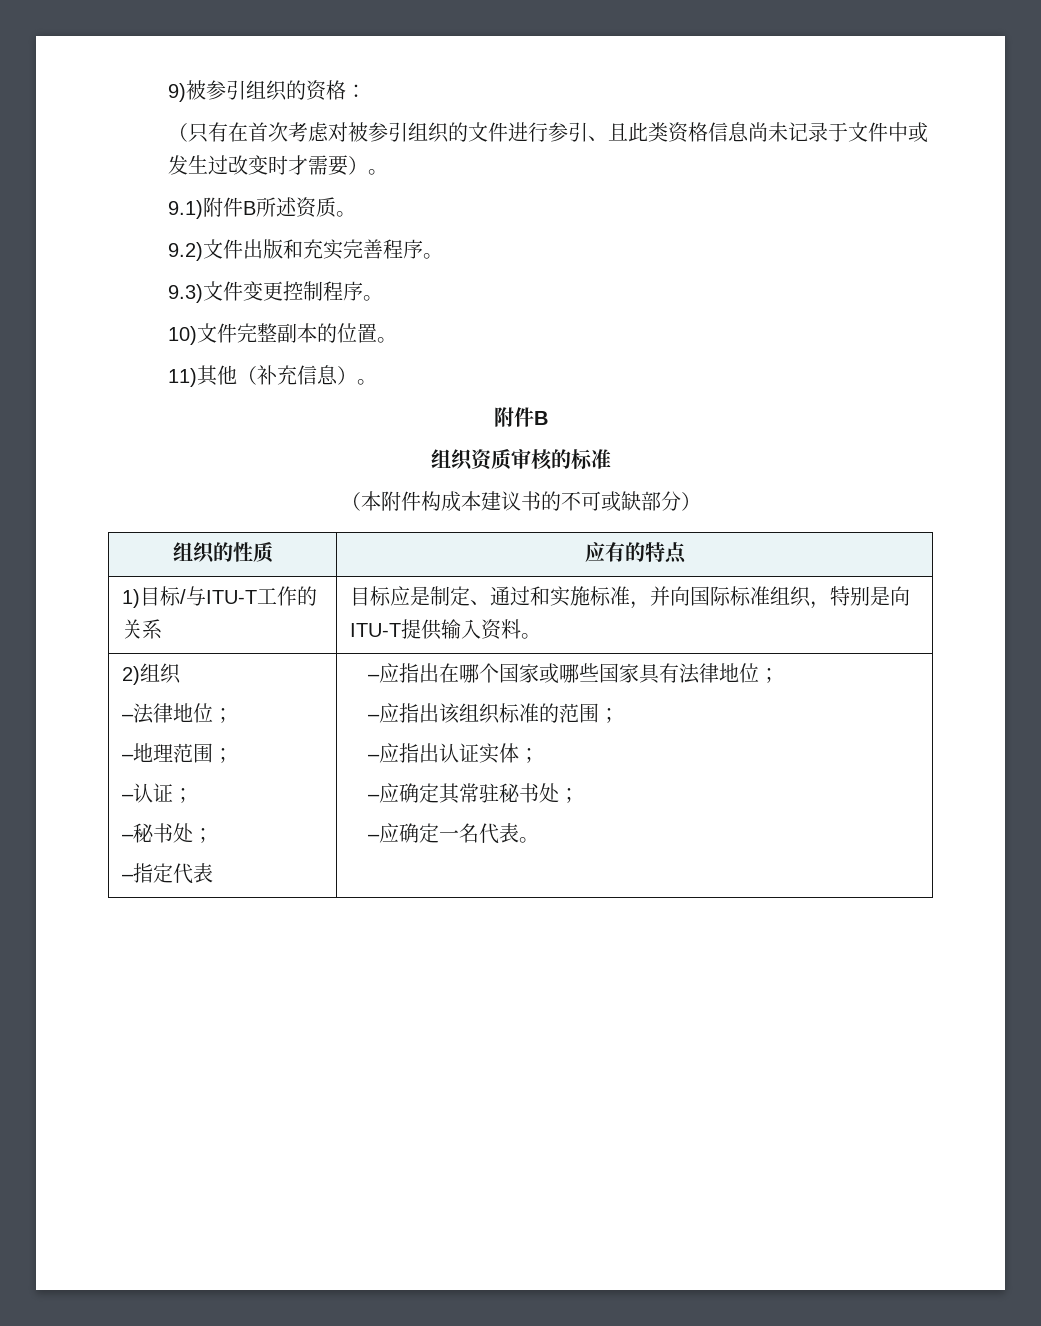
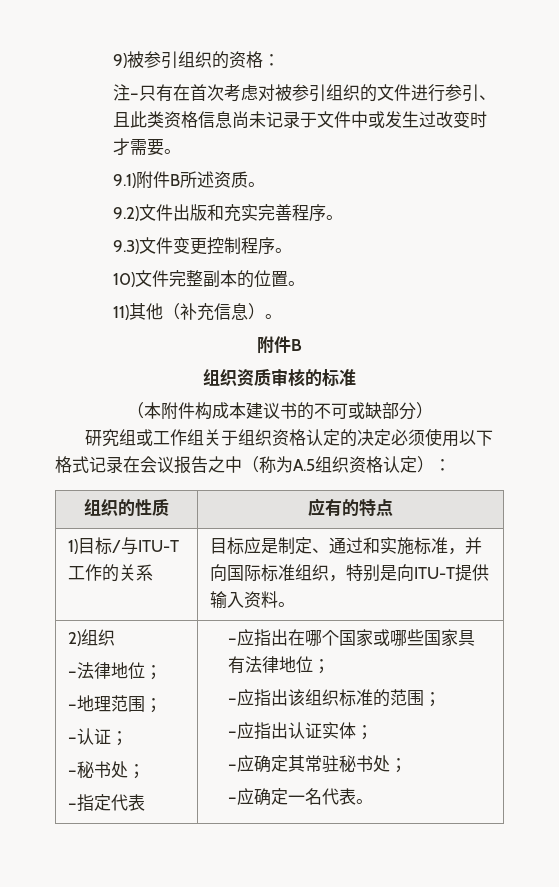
[168,123,189,142] （ -> [113,84,140,101] 注–
[348,156,369,175] ） -> (165, 147) none
(701, 501) none -> [85,428,494,447] [55,456,451,474] // 研究组或工作组关于组织资格认定的决定必须使用以下格式记录在会议报告之中（称为A.5组织资格认定）：

